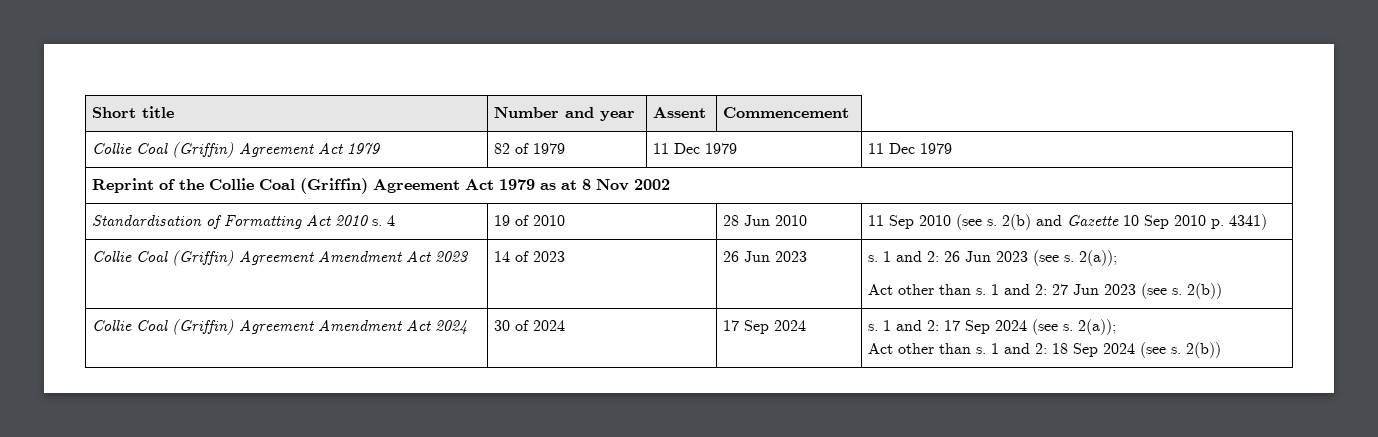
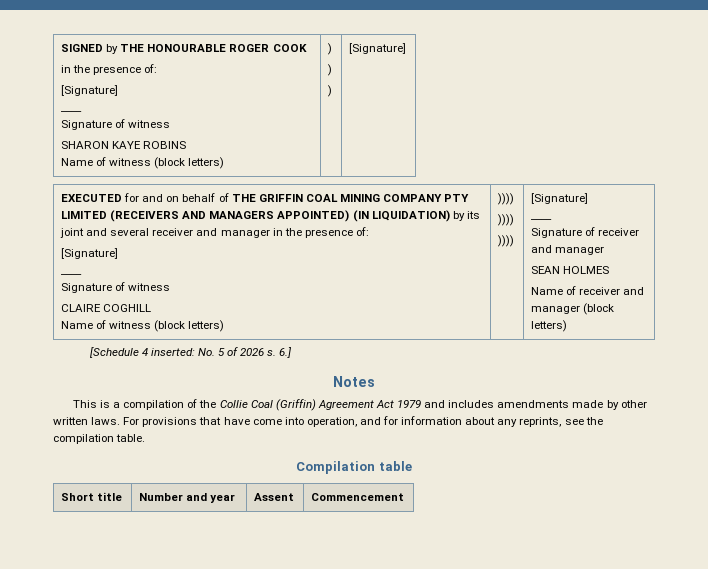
(92, 112) none -> [60,44,307,54] [60,64,158,75] [60,85,118,96] [60,111,82,112] [60,119,171,130] [60,141,187,149] [60,157,225,169] [326,43,332,55] [326,64,332,76] [326,85,332,97] [348,43,406,54] [60,193,470,202] [60,210,480,222] [59,227,369,238] [60,248,118,259] [60,274,82,275] [60,282,171,293] [60,304,152,312] [60,320,225,332] [496,193,514,205] [496,214,514,226] [496,235,514,247] [530,193,588,204] [530,219,552,220] [530,227,640,238] [530,245,605,255] [530,266,610,274] [530,286,645,295] [530,303,615,315] [530,320,567,332] [89,347,293,358] [333,376,375,387] [72,399,647,411] [53,416,603,427] [53,434,146,444] [296,461,412,474] SIGNED by THE HONOURABLE ROGER COOK // in the presence of: // [Signature] // ____ // Signature of witness // SHARON KAYE ROBINS // Name of witness (block letters) | ) // ) // ) | [Signature] // EXECUTED for and on behalf of THE GRIFFIN COAL MINING COMPANY PTY LIMITED (RECEIVERS AND MANAGERS APPOINTED) (IN LIQUIDATION) by its joint and several receiver and manager in the presence of: // [Signature] // ____ // Signature of witness // CLAIRE COGHILL // Name of witness (block letters) | )))) // )))) // )))) | [Signature] // ____ // Signature of receiver and manager // SEAN HOLMES // Name of receiver and manager (block letters) // [Schedule 4 inserted: No. 5 of 2026 s. 6.] // Notes // This is a compilation of the Collie Coal (Griffin) Agreement Act 1979 and includes amendments made by other written laws. For provisions that have come into operation, and for information about any reprints, see the compilation table. // Compilation table //
[92,142,381,158] [494,143,566,154] [653,143,738,154] [868,143,953,154] [92,178,671,194] [92,214,396,229] [494,215,566,226] [723,215,808,226] [868,214,1268,230] [92,250,469,266] [494,251,566,262] [723,251,808,262] [868,250,1118,266] [868,283,1223,299] [92,319,468,335] [494,320,566,331] [723,320,807,334] [868,319,1117,335] [868,342,1222,358] // Collie Coal (Griffin) Agreement Act 1979 | 82 of 1979 | 11 Dec 1979 | 11 Dec 1979 // Reprint of the Collie Coal (Griffin) Agreement Act 1979 as at 8 Nov 2002 // Standardisation of Formatting Act 2010 s. 4 | 19 of 2010 | 28 Jun 2010 | 11 Sep 2010 (see s. 2(b) and Gazette 10 Sep 2010 p. 4341) // Collie Coal (Griffin) Agreement Amendment Act 2023 | 14 of 2023 | 26 Jun 2023 | s. 1 and 2: 26 Jun 2023 (see s. 2(a)); // Act other than s. 1 and 2: 27 Jun 2023 (see s. 2(b)) // Collie Coal (Griffin) Agreement Amendment Act 2024 | 30 of 2024 | 17 Sep 2024 | s. 1 and 2: 17 Sep 2024 (see s. 2(a)); // Act other than s. 1 and 2: 18 Sep 2024 (see s. 2(b)) -> (404, 497) none

